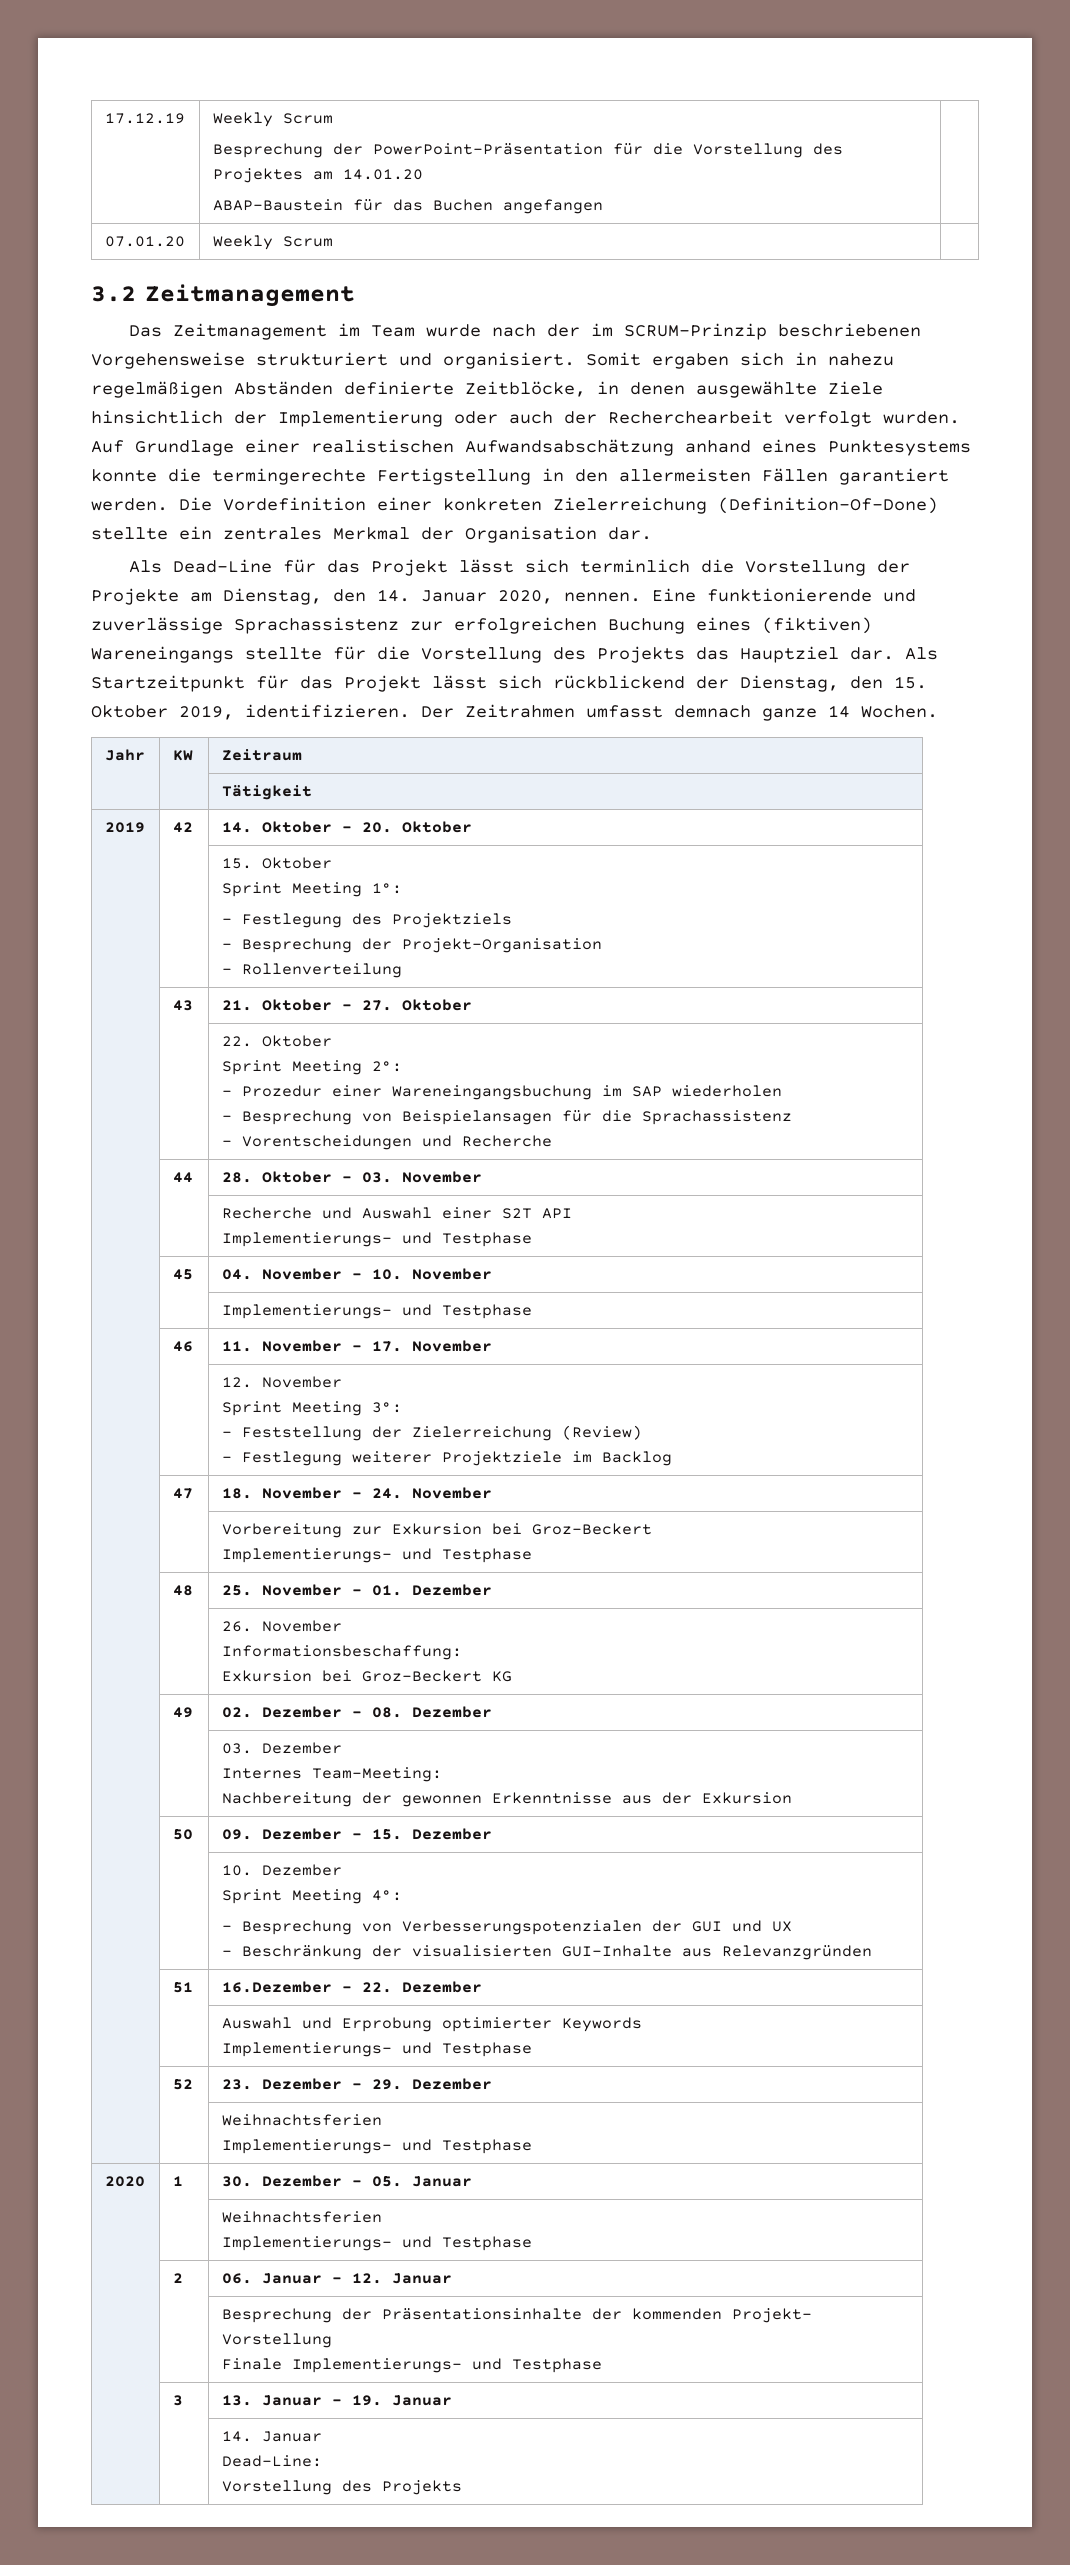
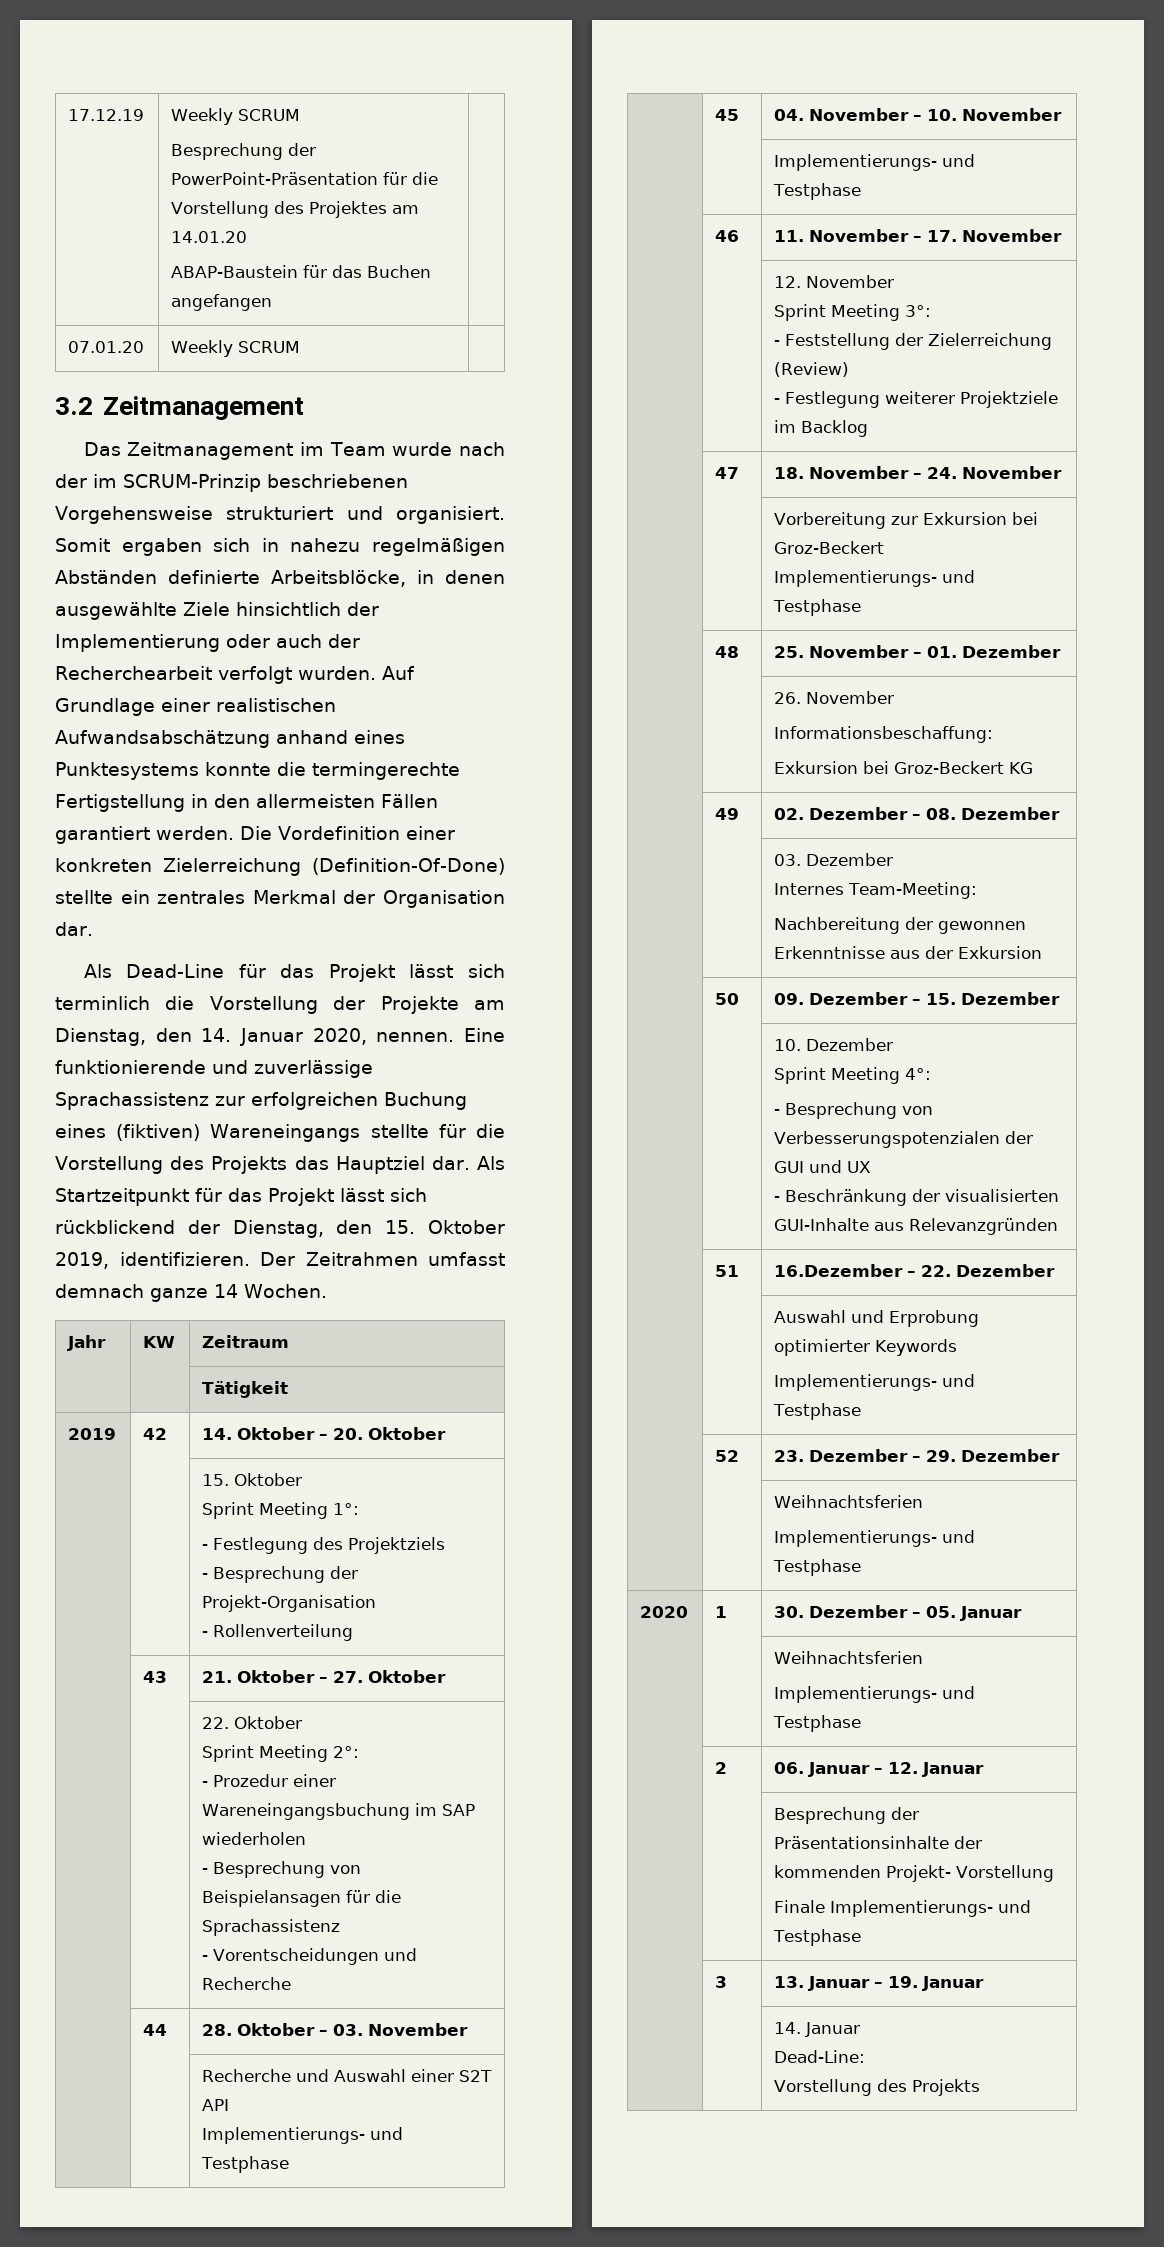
[282,113,333,124] Scrum -> [237,109,300,121] SCRUM
[282,236,333,247] Scrum -> [237,341,300,353] SCRUM
[465,381,586,397] Zeitblöcke, -> [271,570,407,587] Arbeitsblöcke,

